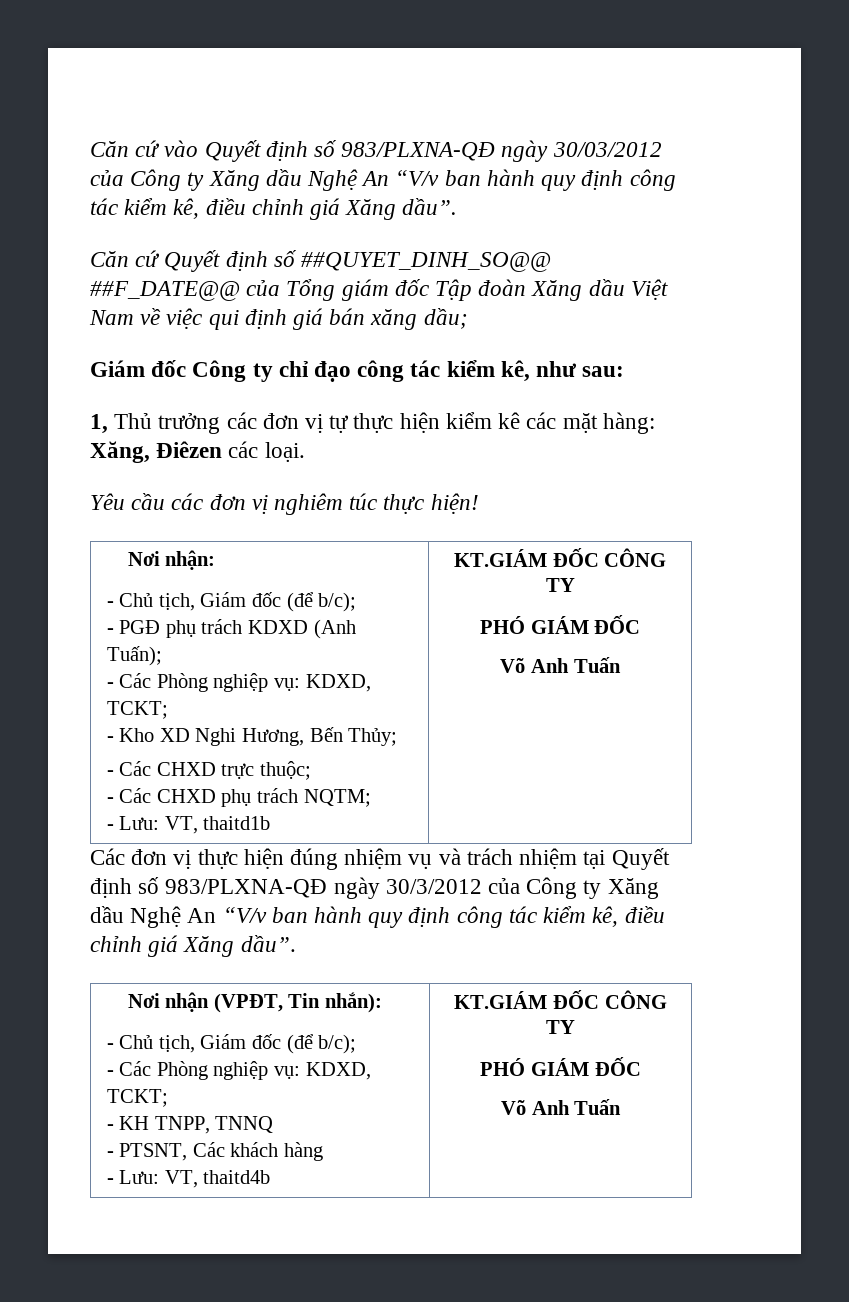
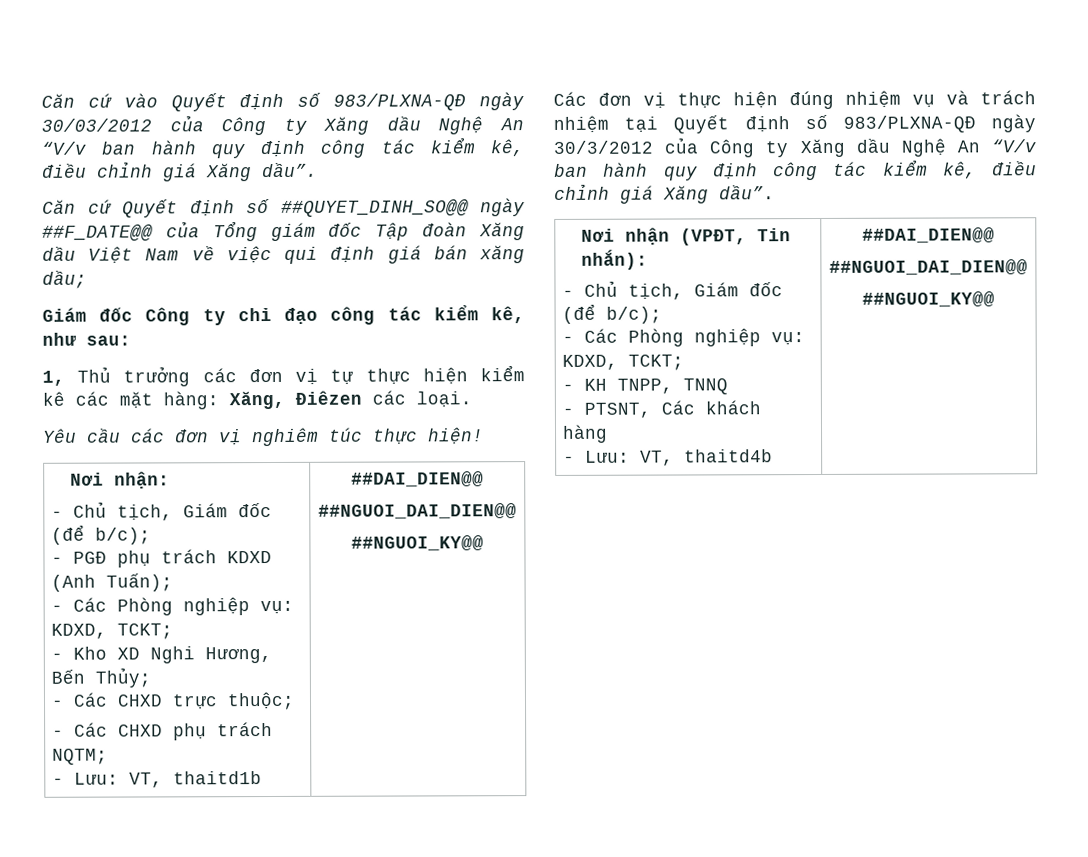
(552, 262) none -> [480,198,525,217] ngày
[453,548,667,567] [545,578,575,592] [479,615,641,634] [500,657,621,673] KT.GIÁM ĐỐC CÔNG TY // PHÓ GIÁM ĐỐC // Võ Anh Tuấn -> [351,471,484,487] [318,503,517,519] [351,535,484,551] ##DAI_DIEN@@ // ##NGUOI_DAI_DIEN@@ // ##NGUOI_KY@@
[454,990,667,1009] [546,1020,575,1034] [480,1057,641,1076] [500,1099,622,1115] KT.GIÁM ĐỐC CÔNG TY // PHÓ GIÁM ĐỐC // Võ Anh Tuấn -> [862,227,995,243] [829,259,1028,275] [862,291,995,307] ##DAI_DIEN@@ // ##NGUOI_DAI_DIEN@@ // ##NGUOI_KY@@

